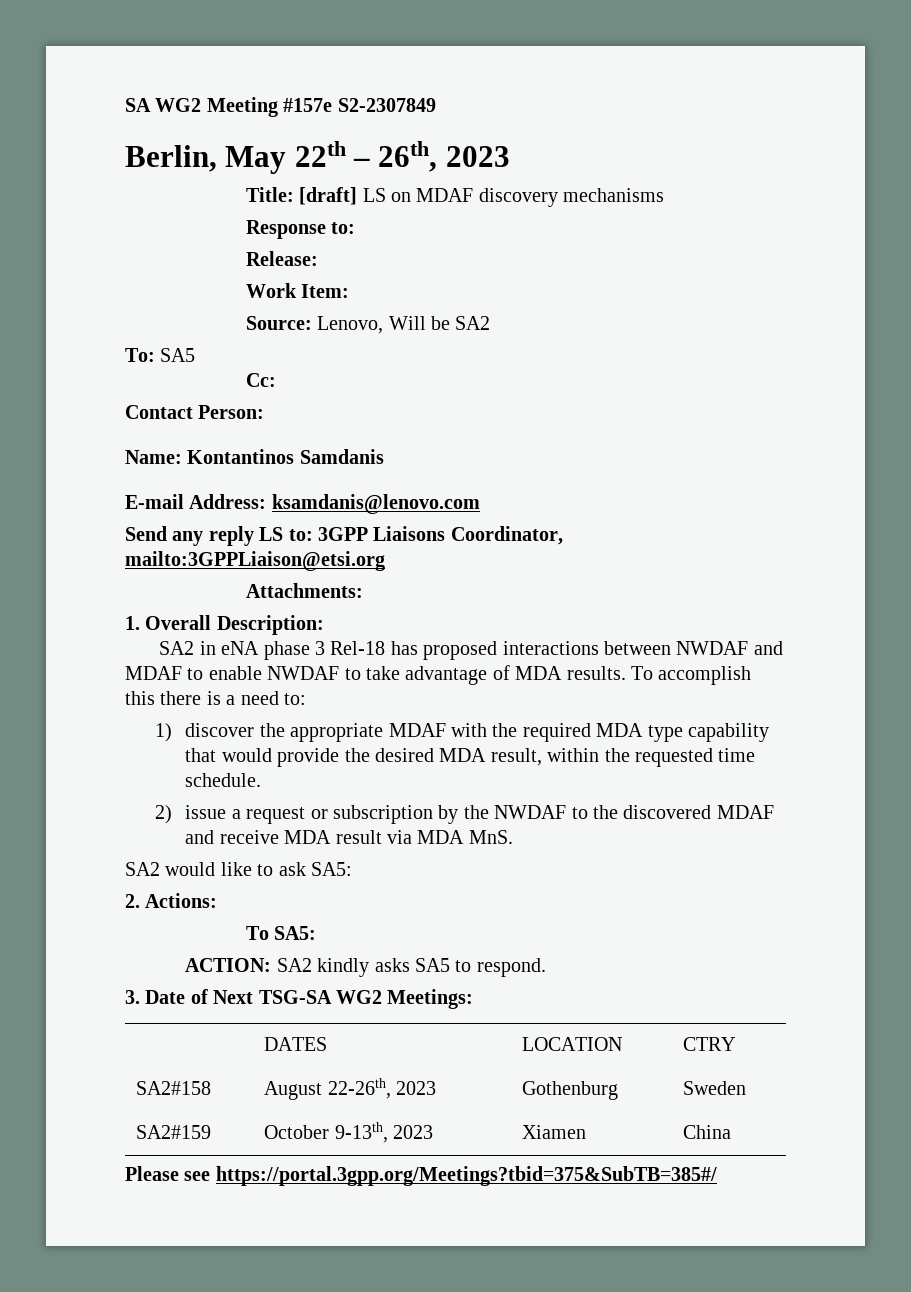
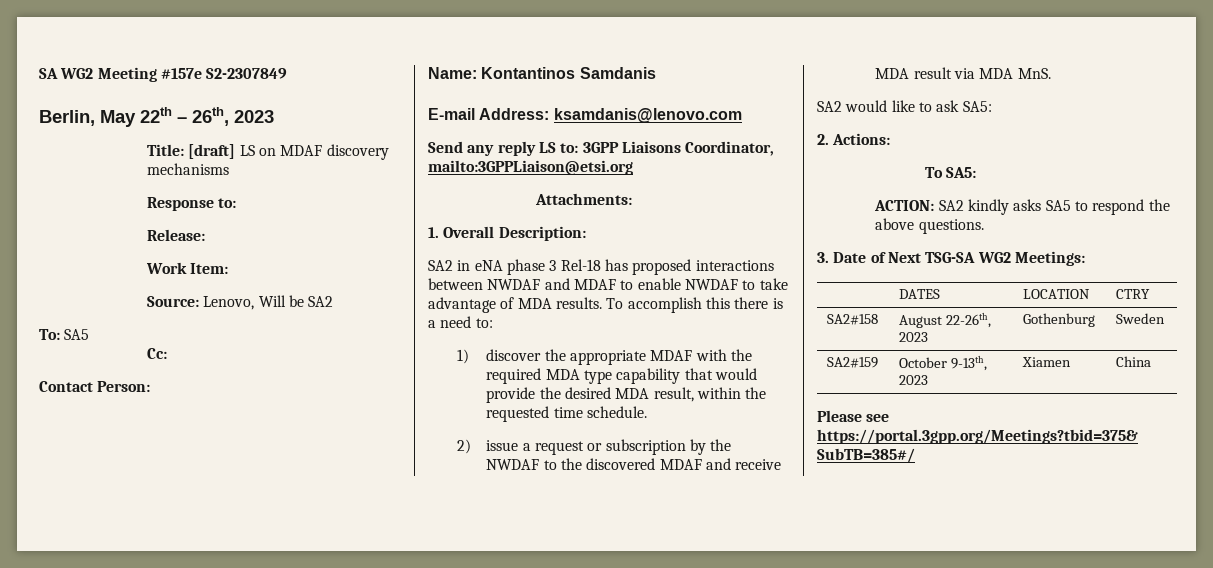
[476,958,546,977] respond. -> [1092,199,1170,215] [875,218,984,234] respond the above questions.

